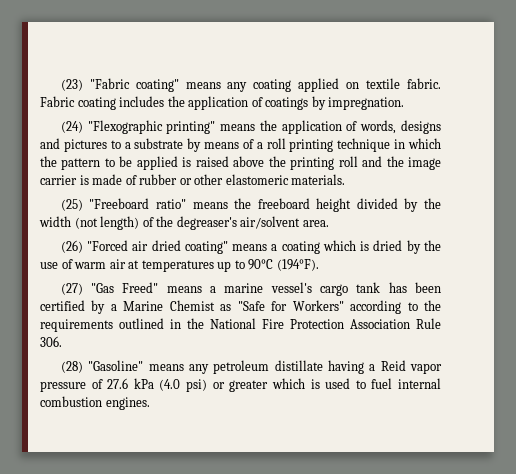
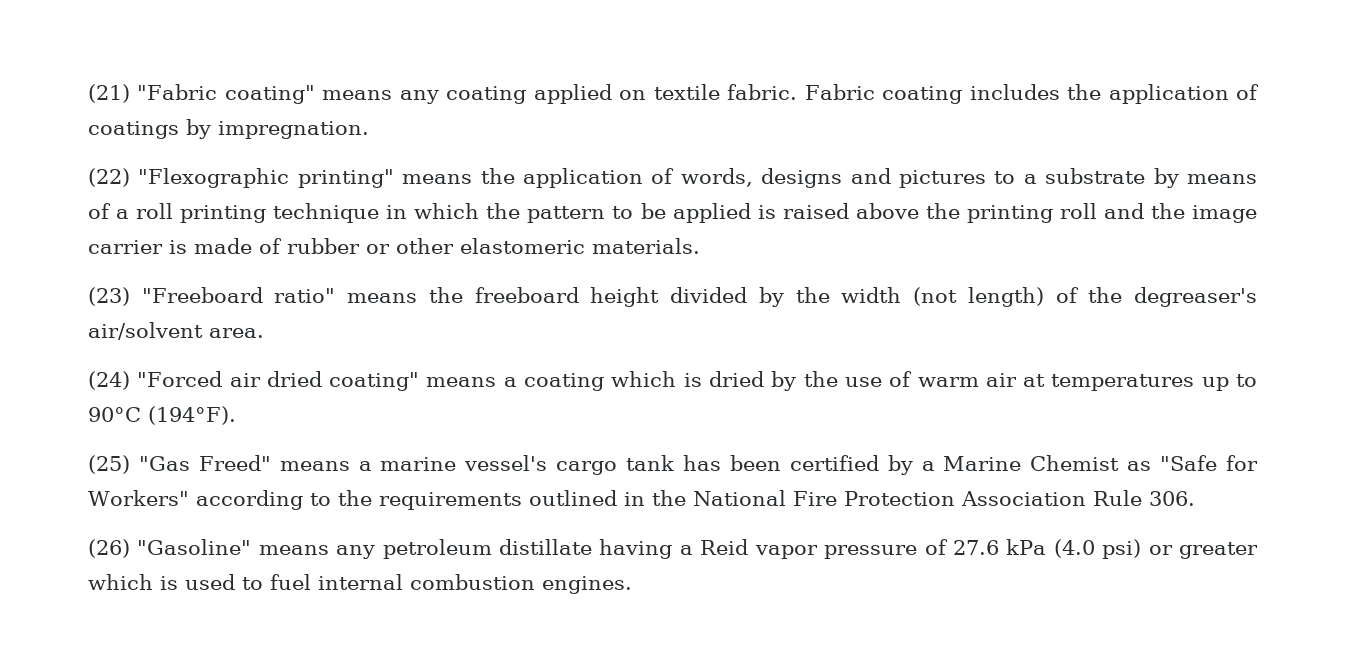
[60,79,83,91] (23) -> [88,84,130,103] (21)
[60,121,83,133] (24) -> [88,168,130,187] (22)
[60,199,83,211] (25) -> [88,287,130,306] (23)
[60,240,83,253] (26) -> [88,371,130,390] (24)
[60,283,83,295] (27) -> [88,455,130,474] (25)
[60,361,83,373] (28) -> [88,539,130,558] (26)

